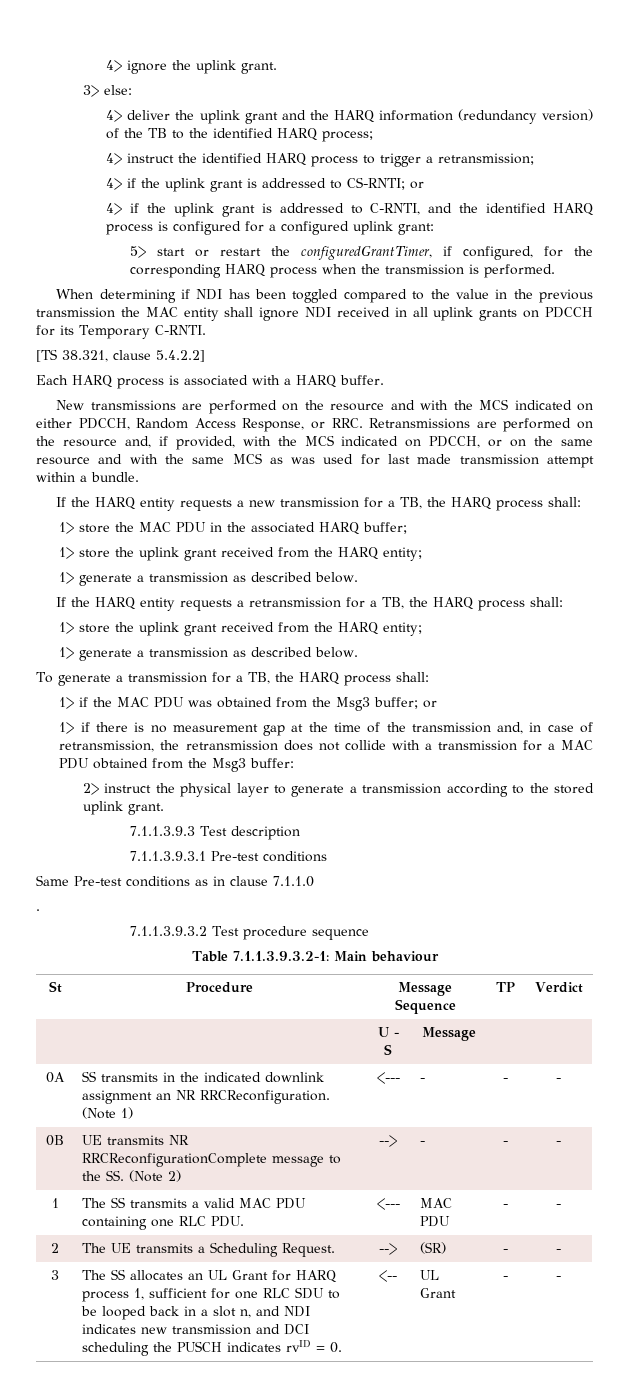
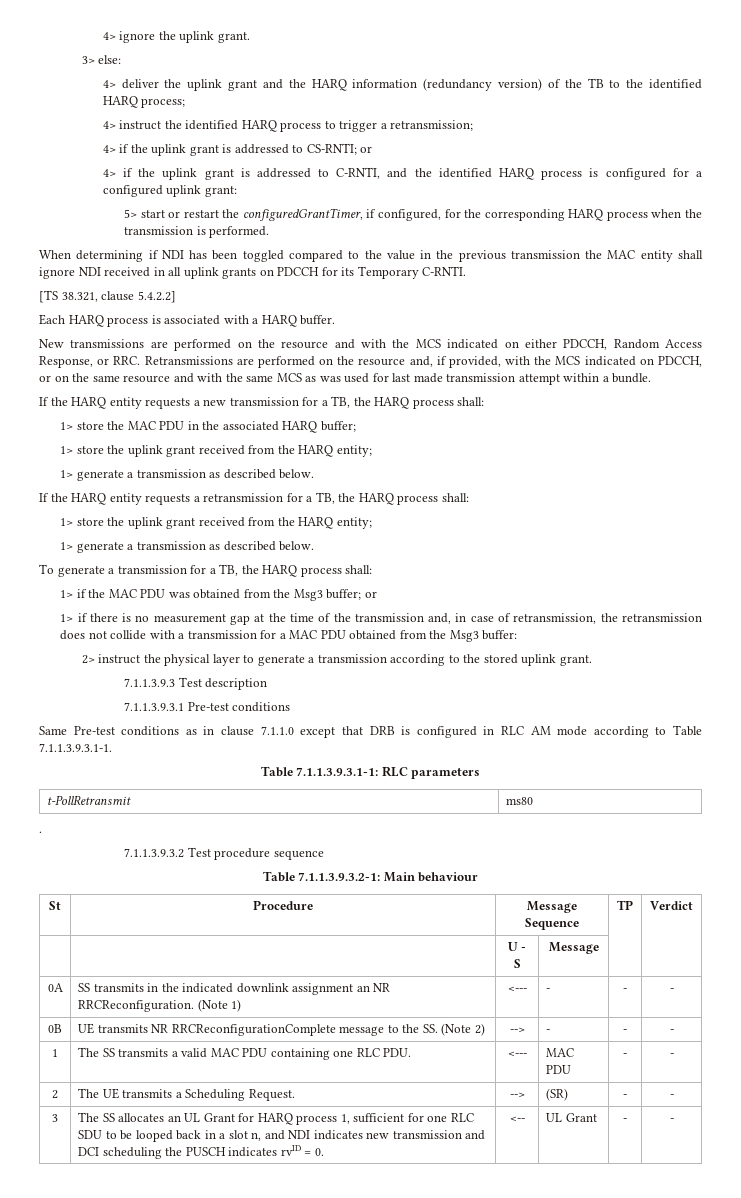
(314, 881) none -> [300,725,702,738] [39,743,112,752] [260,766,481,779] [46,795,131,805] [505,797,533,805] except that DRB is configured in RLC AM mode according to Table 7.1.1.3.9.3.1-1. // Table 7.1.1.3.9.3.1-1: RLC parameters // t-PollRetransmit | ms80

